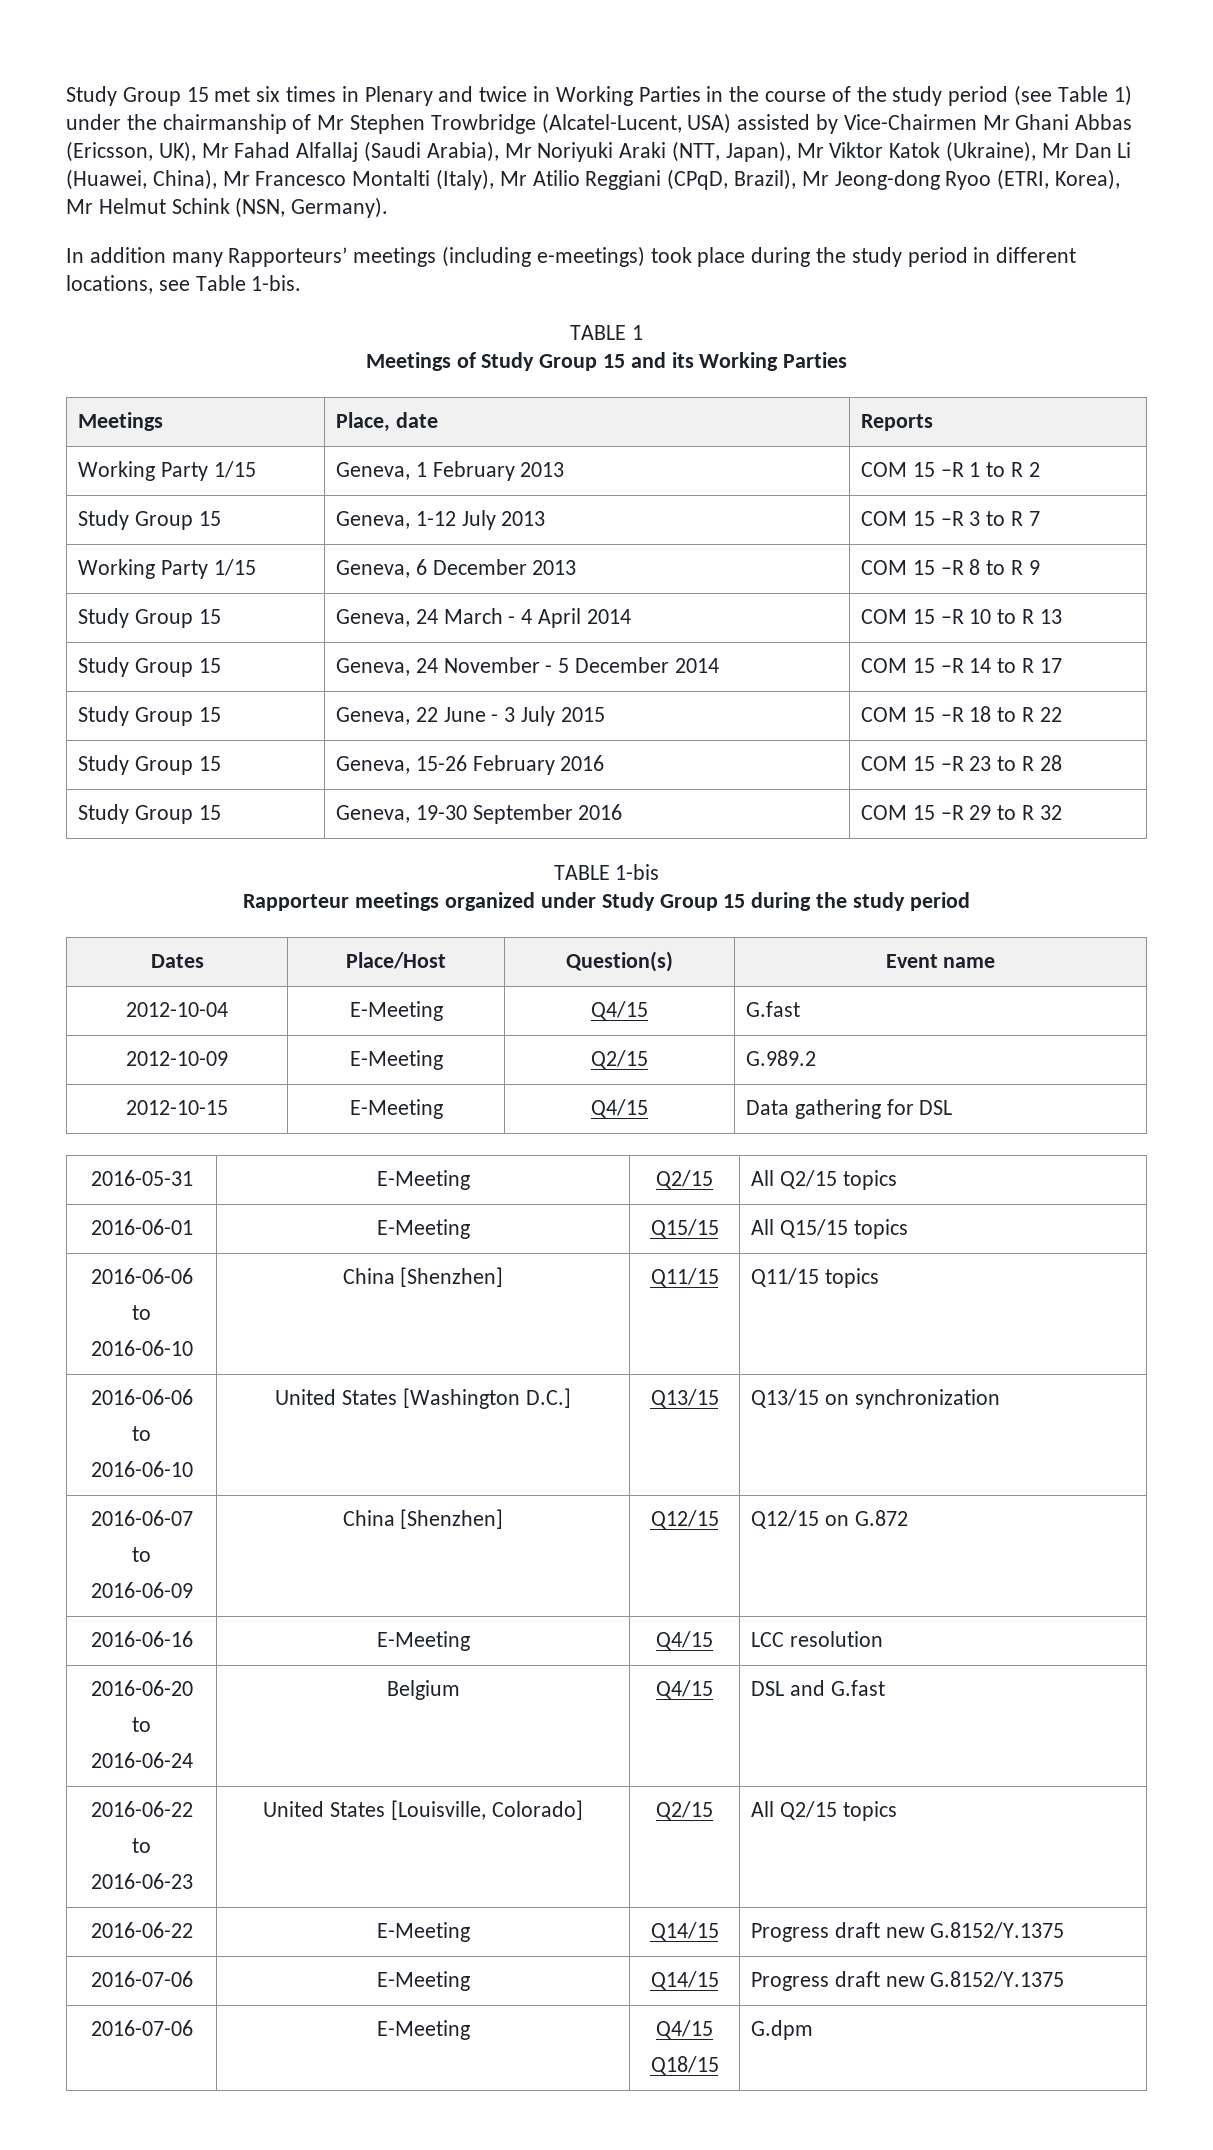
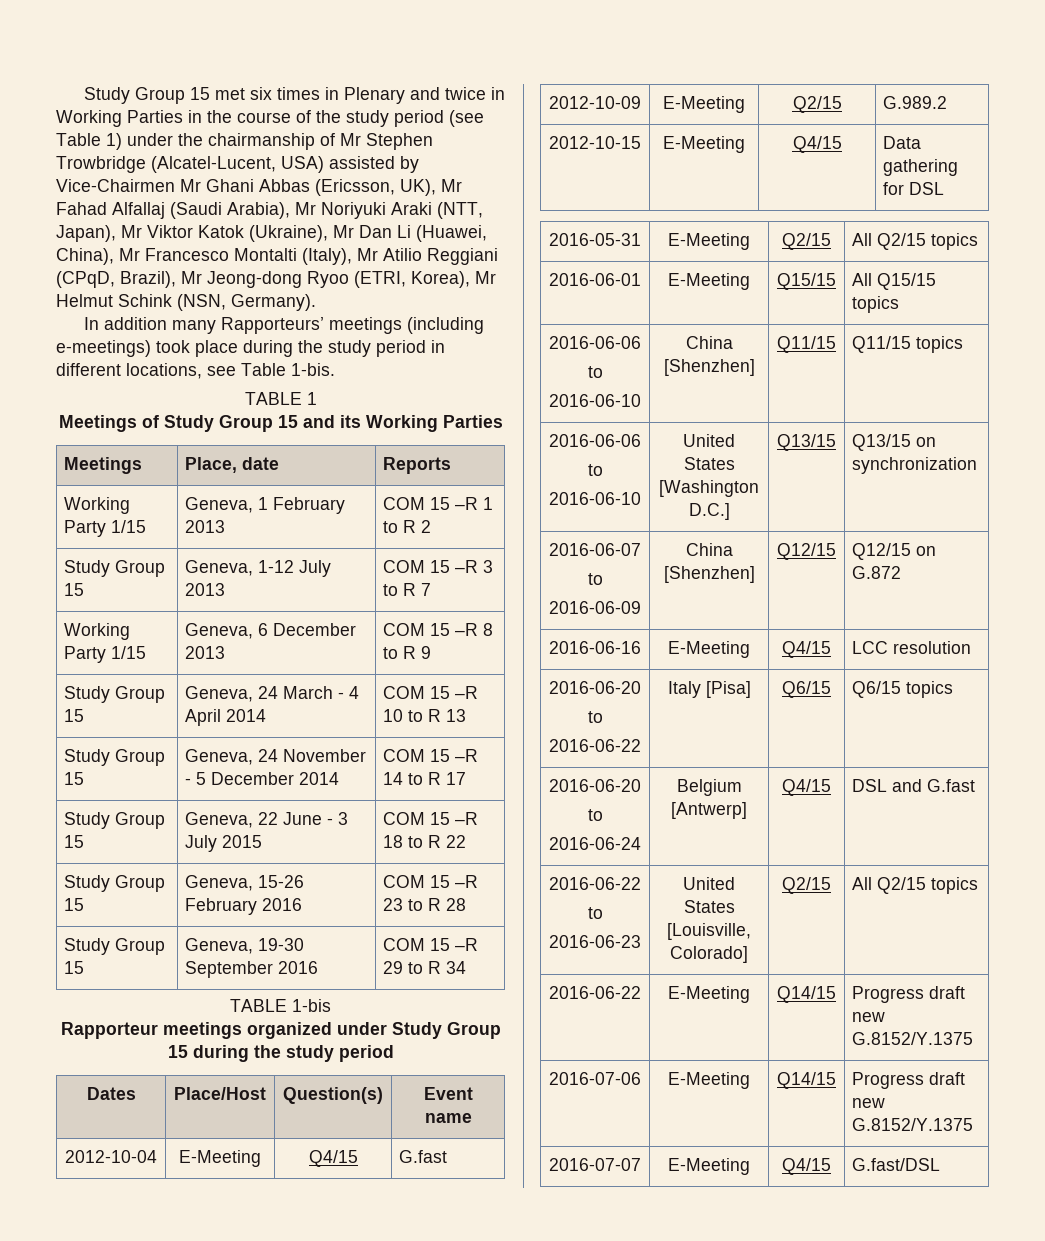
[1039,805,1062,820] 32 -> [446,961,467,974] 34
(151, 1724) none -> [549,739,641,752] [667,681,751,698] [782,681,831,698] [852,681,954,698] [549,779,641,792] [587,809,603,821] // 2016-06-22 | Italy [Pisa] | Q6/15 | Q6/15 topics // 2016-06-20 // to
(460, 1690) none -> [671,802,747,819] [Antwerp]
[90,2020,193,2036] [376,2020,470,2040] [656,2020,713,2039] [650,2056,719,2075] [751,2020,814,2040] 2016-07-06 | E-Meeting | Q4/15 // Q18/15 | G.dpm -> [549,1158,641,1171] [668,1158,750,1175] [782,1158,831,1175] [852,1158,941,1171] 2016-07-07 | E-Meeting | Q4/15 | G.fast/DSL

